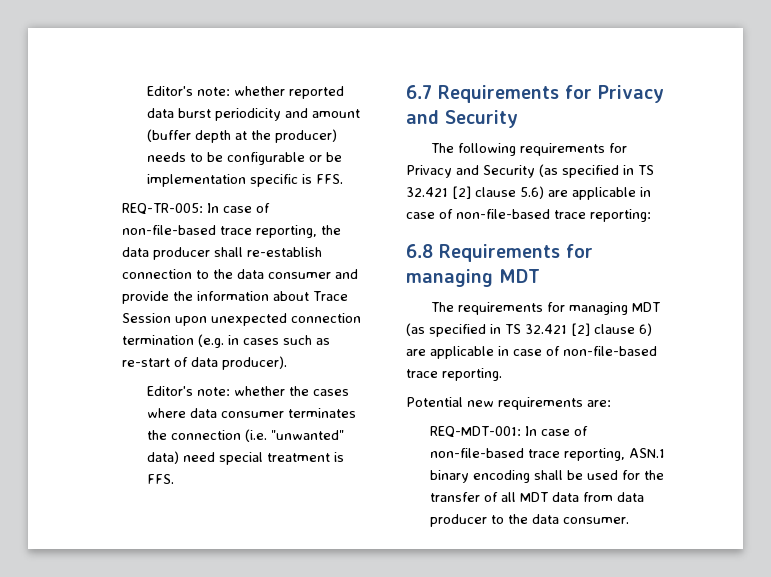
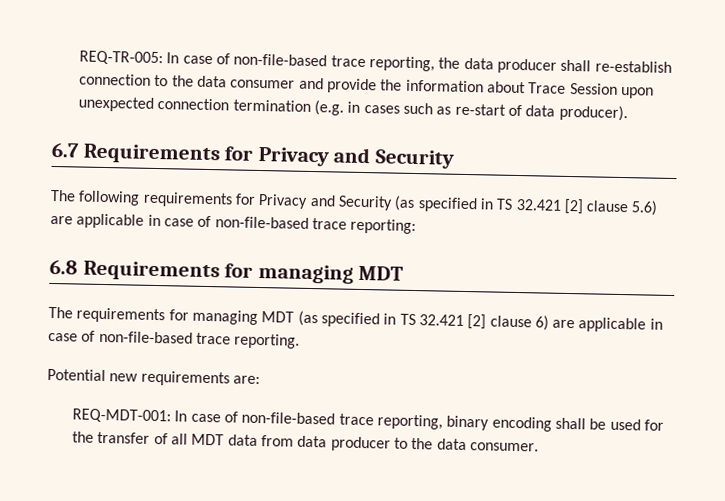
[146,86,344,99] [146,108,360,121] [146,129,337,143] [146,152,342,165] [146,174,343,187] Editor's note: whether reported data burst periodicity and amount (buffer depth at the producer) needs to be configurable or be implementation specific is FFS. // -> (79, 58) none
[146,386,349,396] [146,408,356,418] [146,429,344,442] [146,451,344,465] [146,474,174,484] // Editor's note: whether the cases where data consumer terminates the connection (i.e. "unwanted" data) need special treatment is FFS. -> (628, 113) none
[629,448,666,458] ASN.1 -> (443, 422) none

